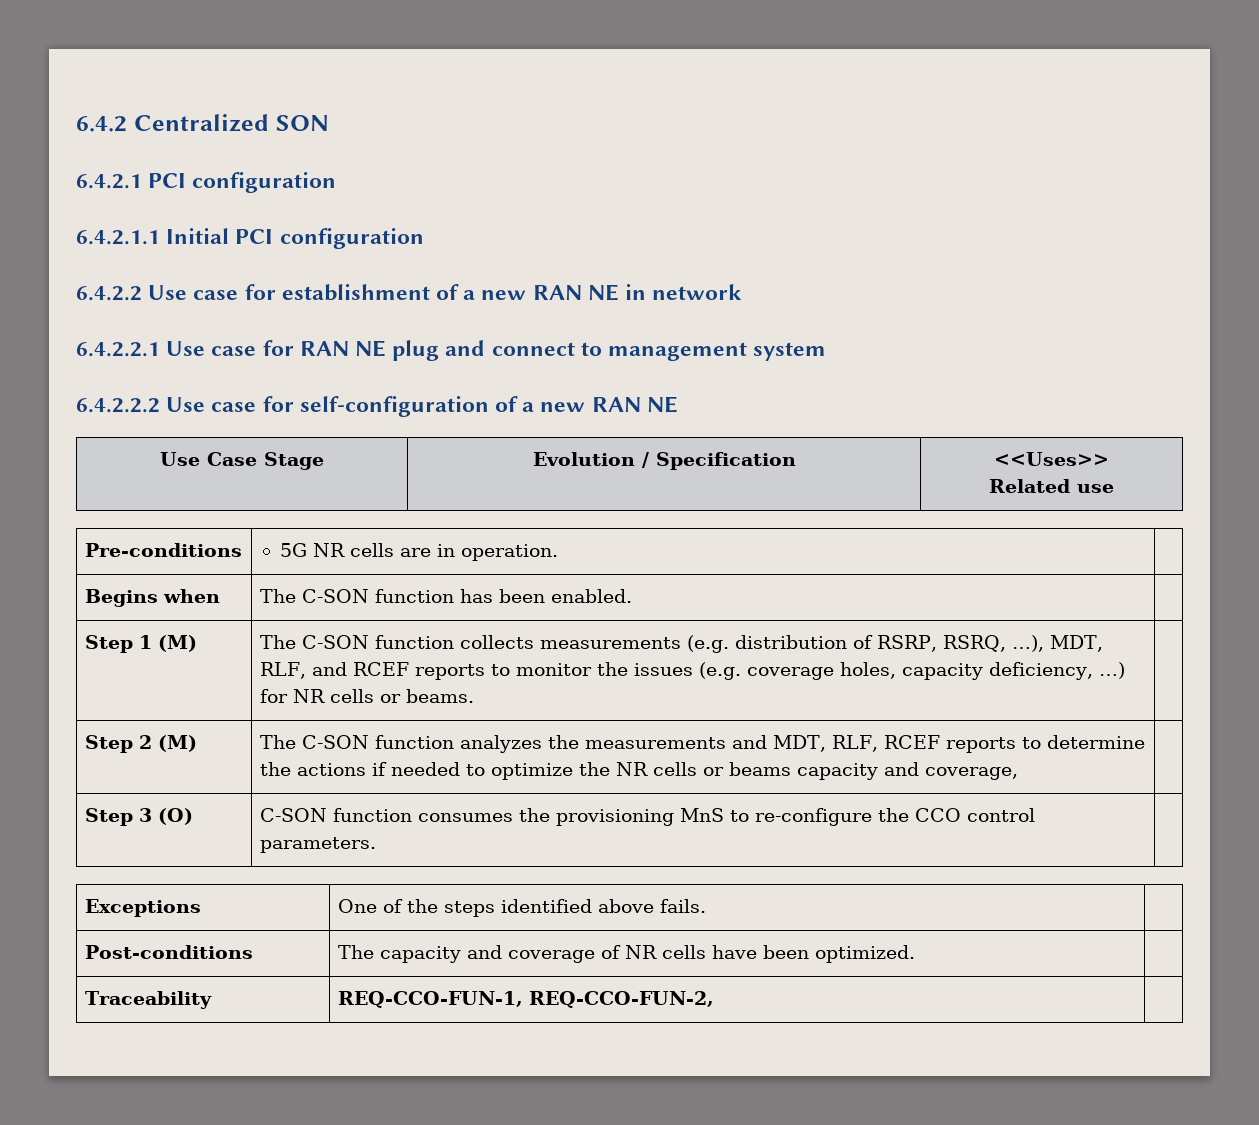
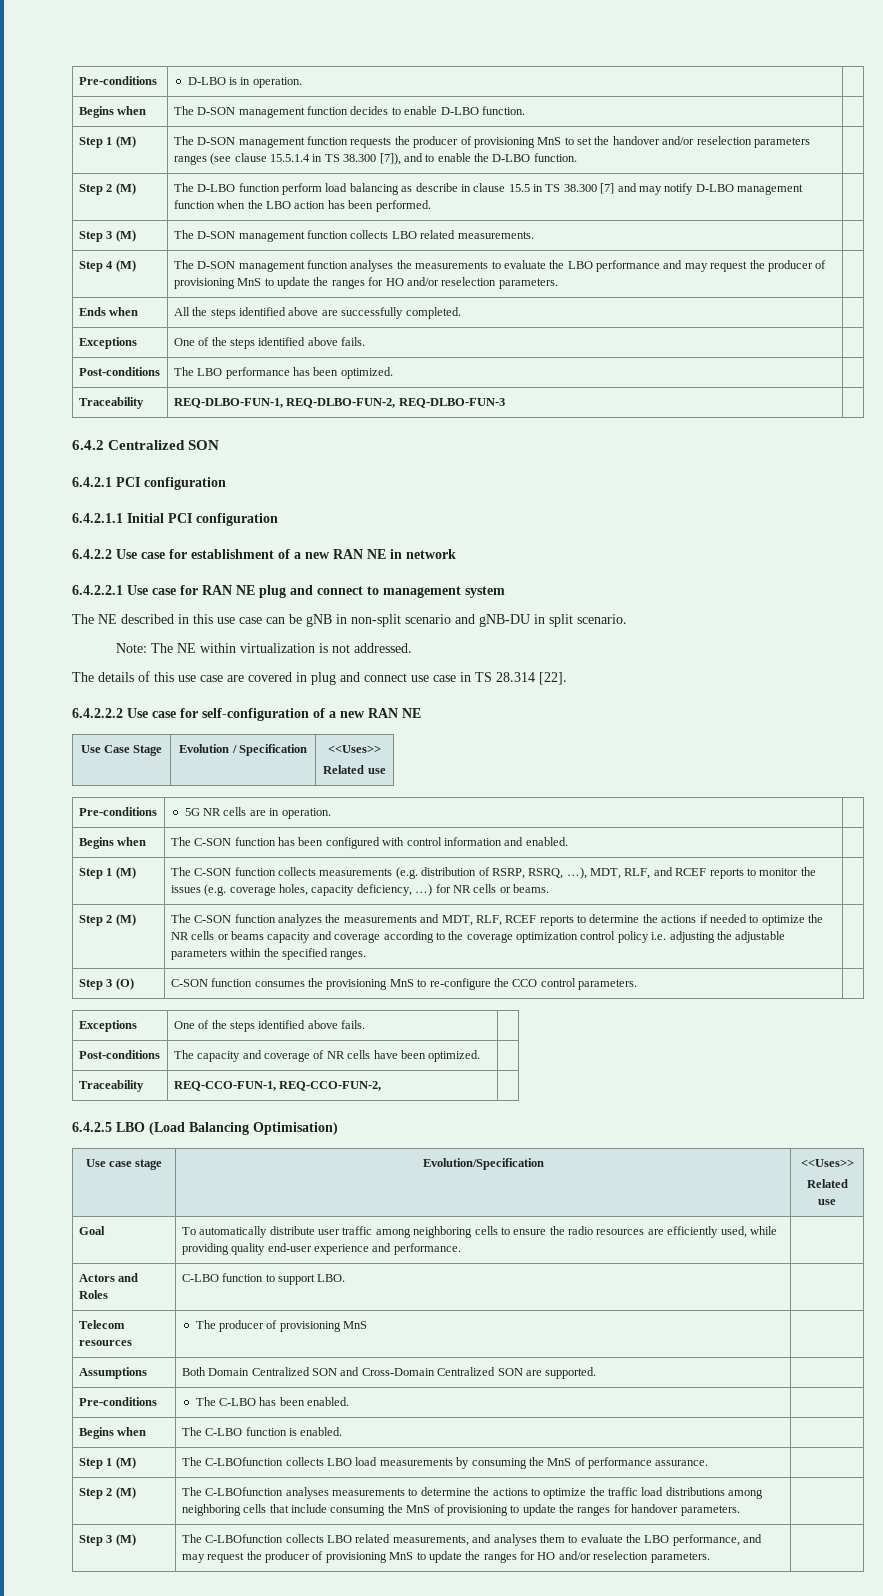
(76, 124) none -> [78,76,157,85] [187,77,302,88] [78,106,147,118] [173,106,525,118] [78,136,136,148] [173,136,810,148] [173,153,577,165] [78,183,136,195] [173,183,804,195] [173,200,431,212] [78,230,136,242] [173,230,534,242] [78,260,136,272] [173,260,827,272] [173,277,558,289] [78,307,139,316] [173,307,461,319] [78,337,137,349] [173,337,366,349] [78,367,160,376] [173,367,393,379] [78,397,144,409] [173,398,505,408] Pre-conditions | D-LBO is in operation. | // Begins when | The D-SON management function decides to enable D-LBO function. | // Step 1 (M) | The D-SON management function requests the producer of provisioning MnS to set the handover and/or reselection parameters ranges (see clause 15.5.1.4 in TS 38.300 [7]), and to enable the D-LBO function. | // Step 2 (M) | The D-LBO function perform load balancing as describe in clause 15.5 in TS 38.300 [7] and may notify D-LBO management function when the LBO action has been performed. | // Step 3 (M) | The D-SON management function collects LBO related measurements. | // Step 4 (M) | The D-SON management function analyses the measurements to evaluate the LBO performance and may request the producer of provisioning MnS to update the ranges for HO and/or reselection parameters. | // Ends when | All the steps identified above are successfully completed. | // Exceptions | One of the steps identified above fails. | // Post-conditions | The LBO performance has been optimized. | // Traceability | REQ-DLBO-FUN-1, REQ-DLBO-FUN-2, REQ-DLBO-FUN-3 | //
(827, 351) none -> [72,614,627,627] [116,643,413,653] [72,671,567,685] // The NE described in this use case can be gNB in non-split scenario and gNB-DU in split scenario. // Note: The NE within virtualization is not addressed. // The details of this use case are covered in plug and connect use case in TS 28.314 [22].
(545, 596) none -> [325,837,524,849] configured with control information and
[924,767,1018,780] coverage, -> [334,931,786,943] [170,948,367,960] coverage according to the coverage optimization control policy i.e. adjusting the adjustable parameters within the specified ranges.
(714, 999) none -> [72,1122,338,1135] [85,1159,163,1170] [422,1158,544,1170] [800,1159,854,1167] [806,1179,848,1188] [818,1199,836,1205] [78,1226,105,1235] [181,1226,777,1238] [181,1243,461,1255] [78,1273,139,1282] [78,1290,108,1299] [181,1273,346,1285] [78,1320,125,1329] [78,1340,132,1346] [195,1320,368,1332] [78,1367,147,1379] [181,1367,597,1379] [78,1397,157,1406] [195,1397,350,1406] [78,1427,147,1439] [181,1427,343,1436] [78,1457,136,1469] [181,1457,709,1469] [78,1487,136,1499] [181,1487,764,1499] [181,1504,740,1516] [78,1534,136,1546] [181,1534,763,1546] [181,1551,710,1563] // 6.4.2.5 LBO (Load Balancing Optimisation) // Use case stage | Evolution/Specification | <<Uses>> // Related use // Goal | To automatically distribute user traffic among neighboring cells to ensure the radio resources are efficiently used, while providing quality end-user experience and performance. | // Actors and Roles | C-LBO function to support LBO. | // Telecom resources | The producer of provisioning MnS | // Assumptions | Both Domain Centralized SON and Cross-Domain Centralized SON are supported. | // Pre-conditions | The C-LBO has been enabled. | // Begins when | The C-LBO function is enabled. | // Step 1 (M) | The C-LBOfunction collects LBO load measurements by consuming the MnS of performance assurance. | // Step 2 (M) | The C-LBOfunction analyses measurements to determine the actions to optimize the traffic load distributions among neighboring cells that include consuming the MnS of provisioning to update the ranges for handover parameters. | // Step 3 (M) | The C-LBOfunction collects LBO related measurements, and analyses them to evaluate the LBO performance, and may request the producer of provisioning MnS to update the ranges for HO and/or reselection parameters. |

